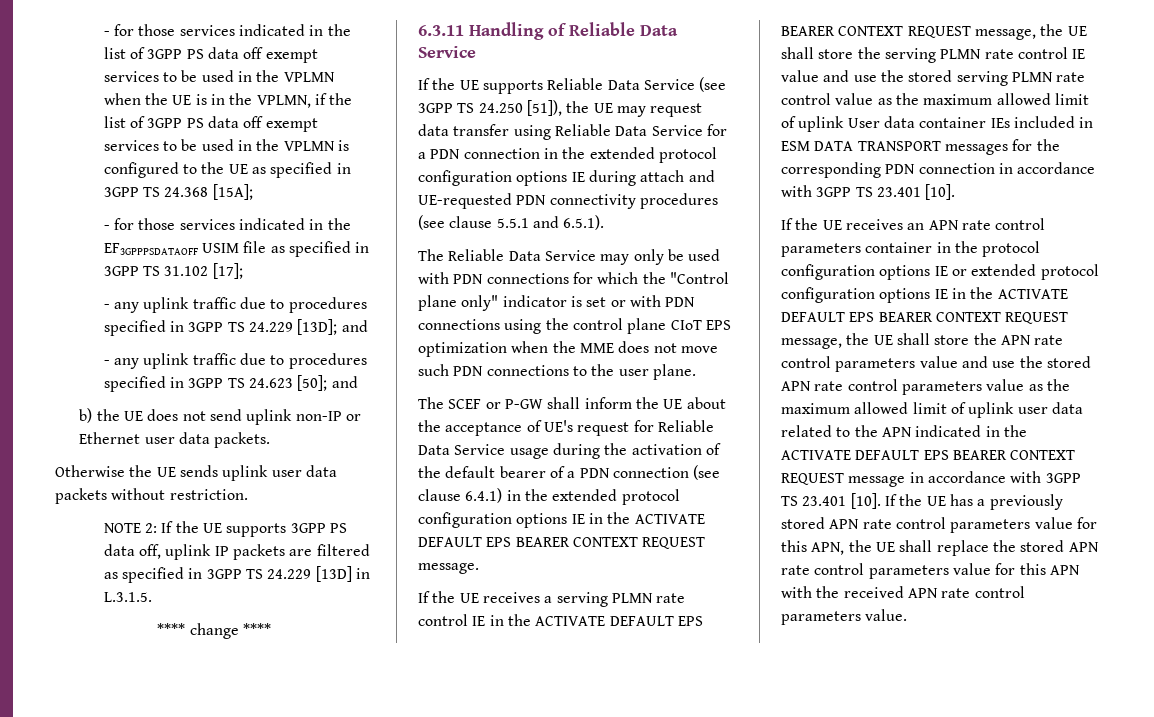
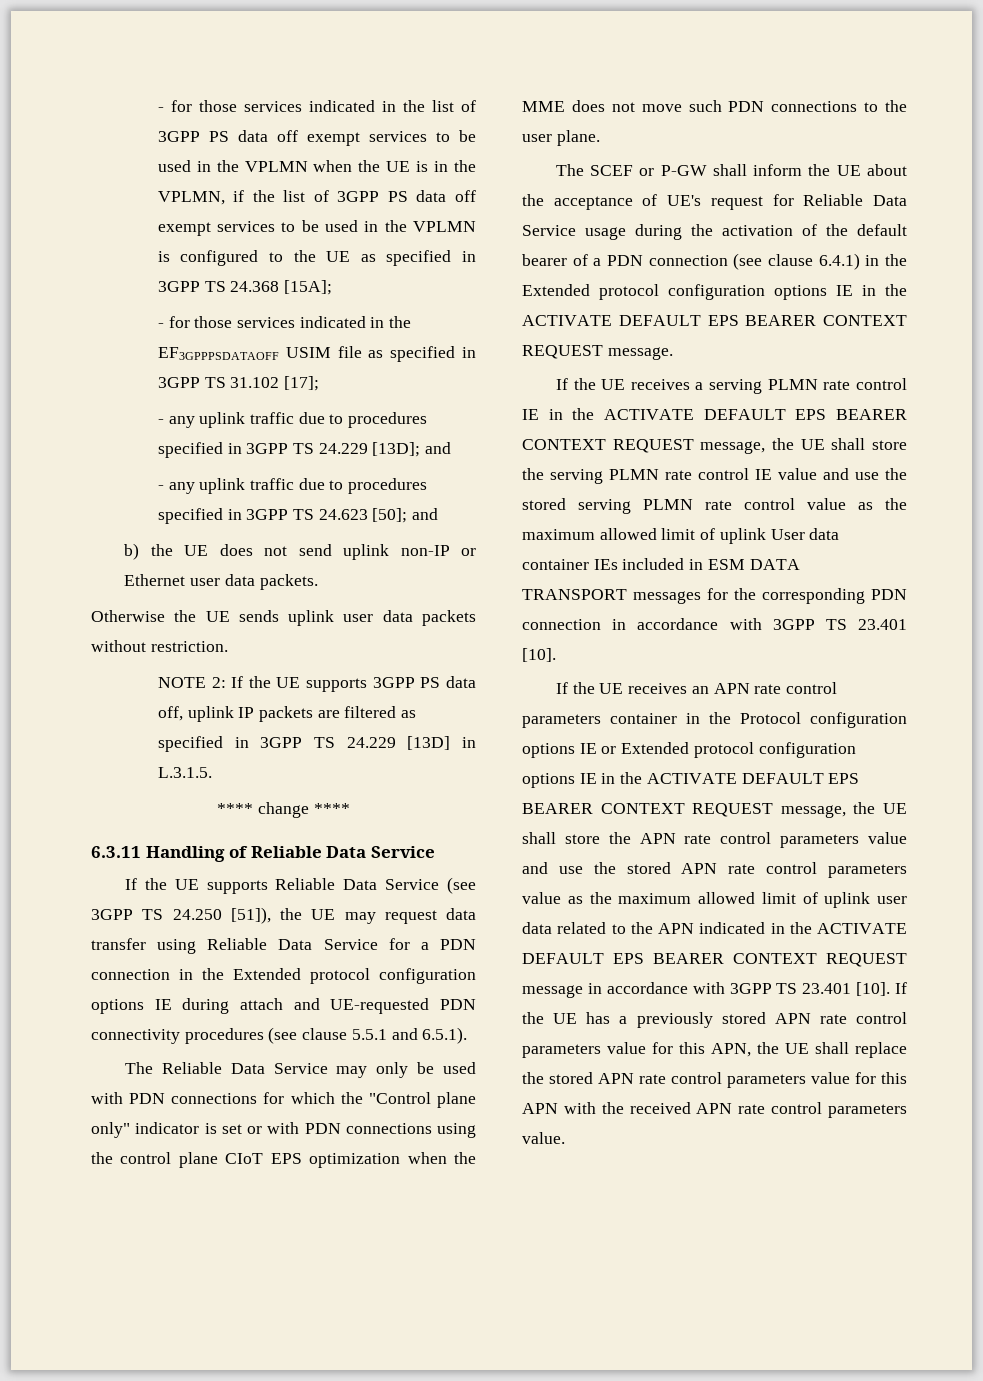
[589,147,655,159] extended -> [233,968,301,980] Extended
[552,489,618,501] extended -> [522,284,590,296] Extended
[982,241,1041,257] protocol -> [740,712,801,724] Protocol
[971,264,1037,276] extended -> [621,742,690,754] Extended

